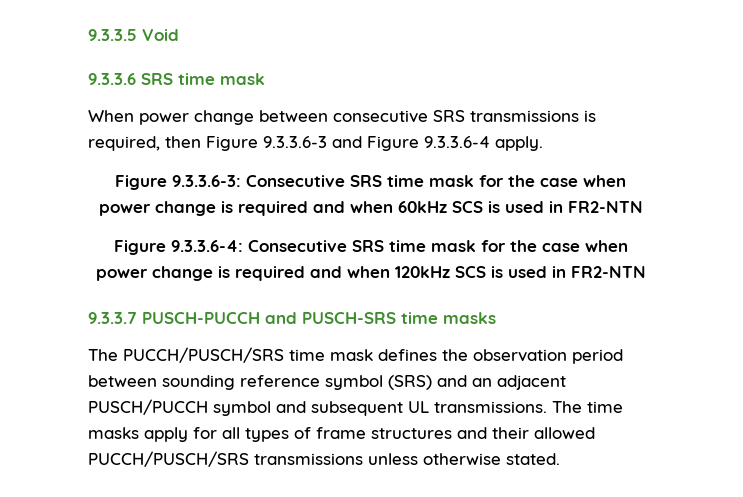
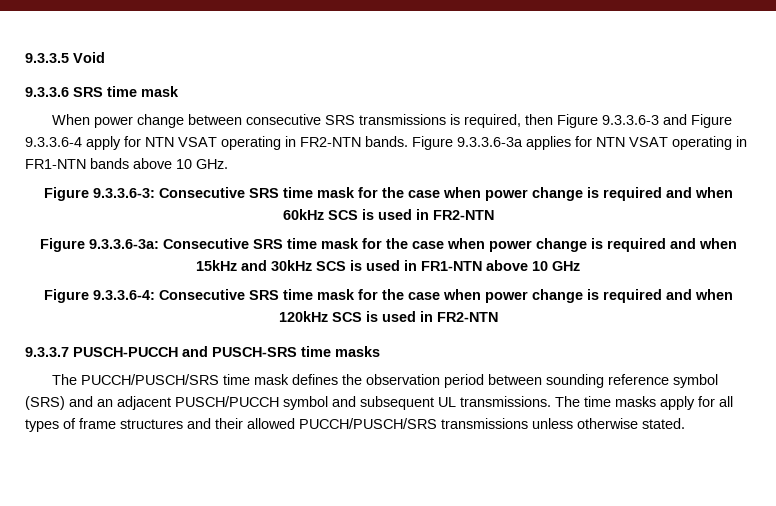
[495,136,543,151] apply. -> [86,136,747,150] [25,158,228,169] apply for NTN VSAT operating in FR2-NTN bands. Figure 9.3.3.6-3a applies for NTN VSAT operating in FR1-NTN bands above 10 GHz.
(643, 207) none -> [39,238,737,252] [196,260,580,271] // Figure 9.3.3.6-3a: Consecutive SRS time mask for the case when power change is required and when 15kHz and 30kHz SCS is used in FR1-NTN above 10 GHz

